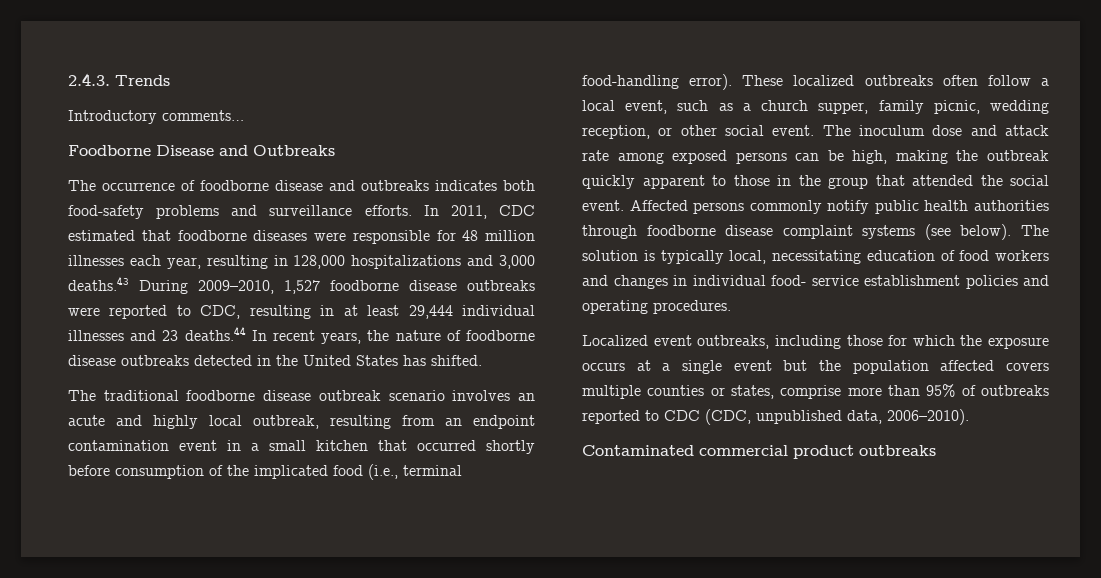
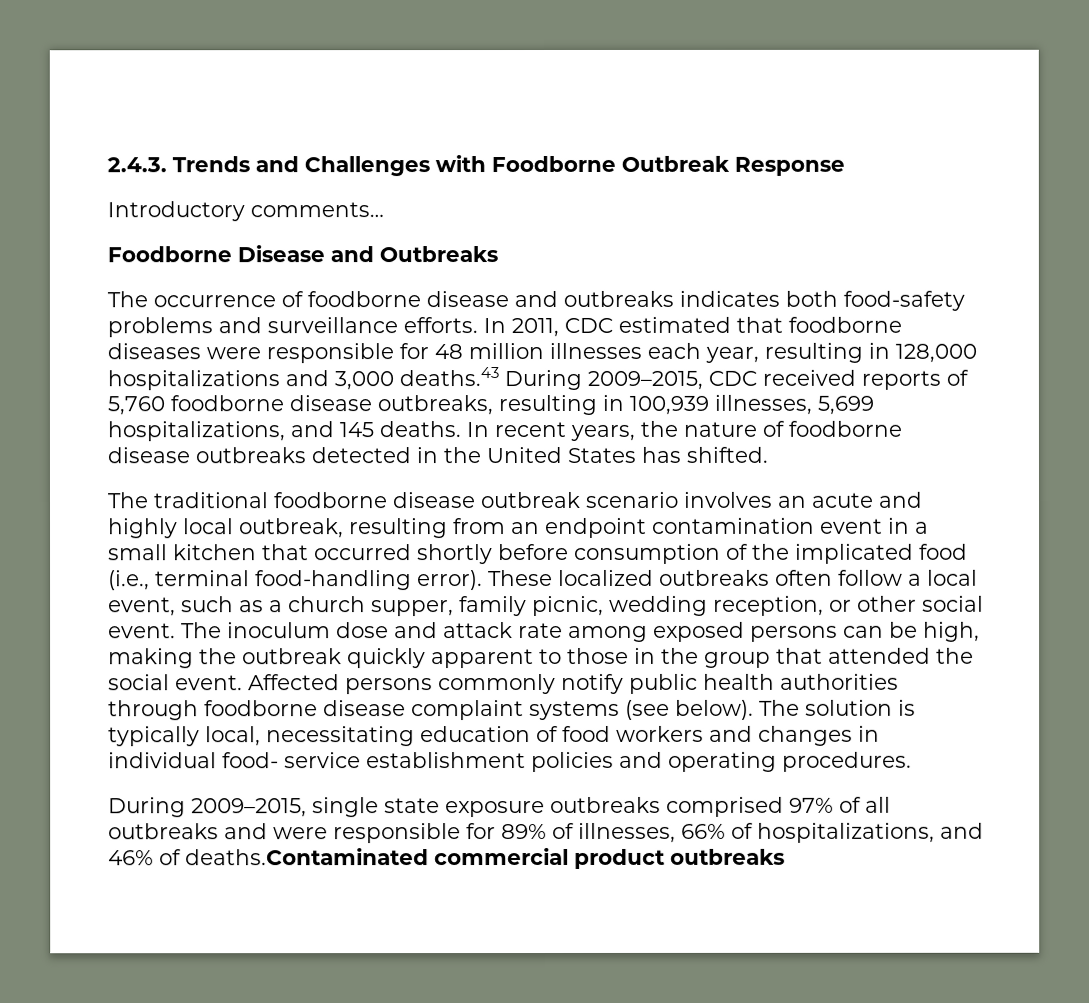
(170, 80) none -> [255,155,845,177] and Challenges with Foodborne Outbreak Response
[198,280,535,294] [68,305,536,319] [68,326,246,341] 2009–2010, 1,527 foodborne disease outbreaks were reported to CDC, resulting in at least 29,444 individual illnesses and 23 deaths.44 -> [587,369,969,390] [107,394,874,416] [107,421,461,442] 2009–2015, CDC received reports of 5,760 foodborne disease outbreaks, resulting in 100,939 illnesses, 5,699 hospitalizations, and 145 deaths.
[582,335,1049,349] [582,360,1049,374] [582,384,1049,399] [582,409,969,425] [582,445,694,456] Localized event outbreaks, including those for which the exposure occurs at a single event but the population affected covers multiple counties or states, comprise more than 95% of outbreaks reported to CDC (CDC, unpublished data, 2006–2010). // Contaminated -> [108,796,891,818] [108,822,984,844] [108,848,429,866] During 2009–2015, single state exposure outbreaks comprised 97% of all outbreaks and were responsible for 89% of illnesses, 66% of hospitalizations, and 46% of deaths.Contaminated

